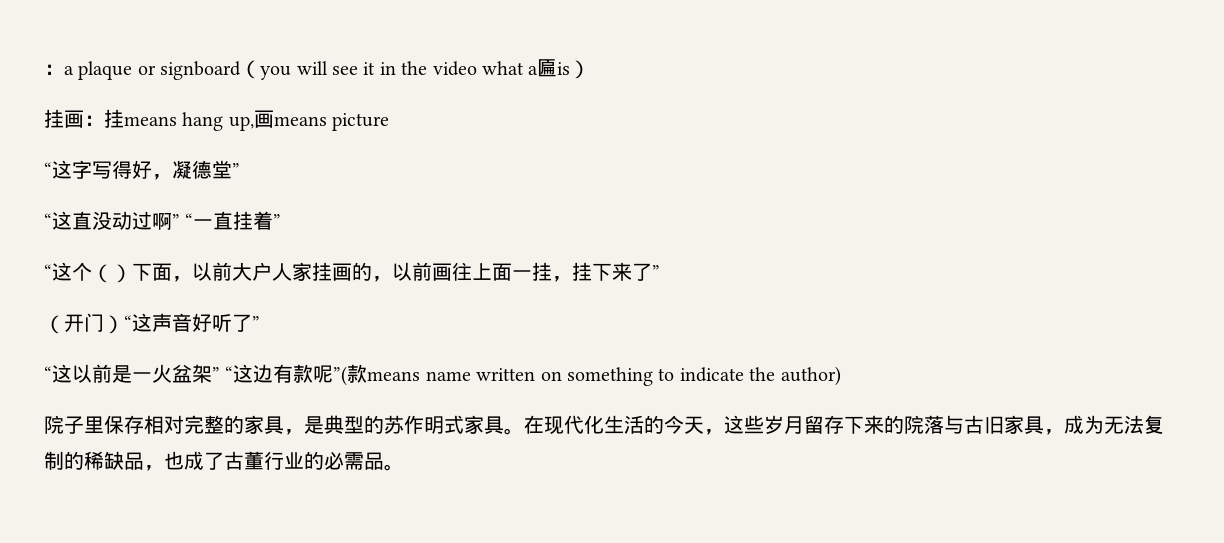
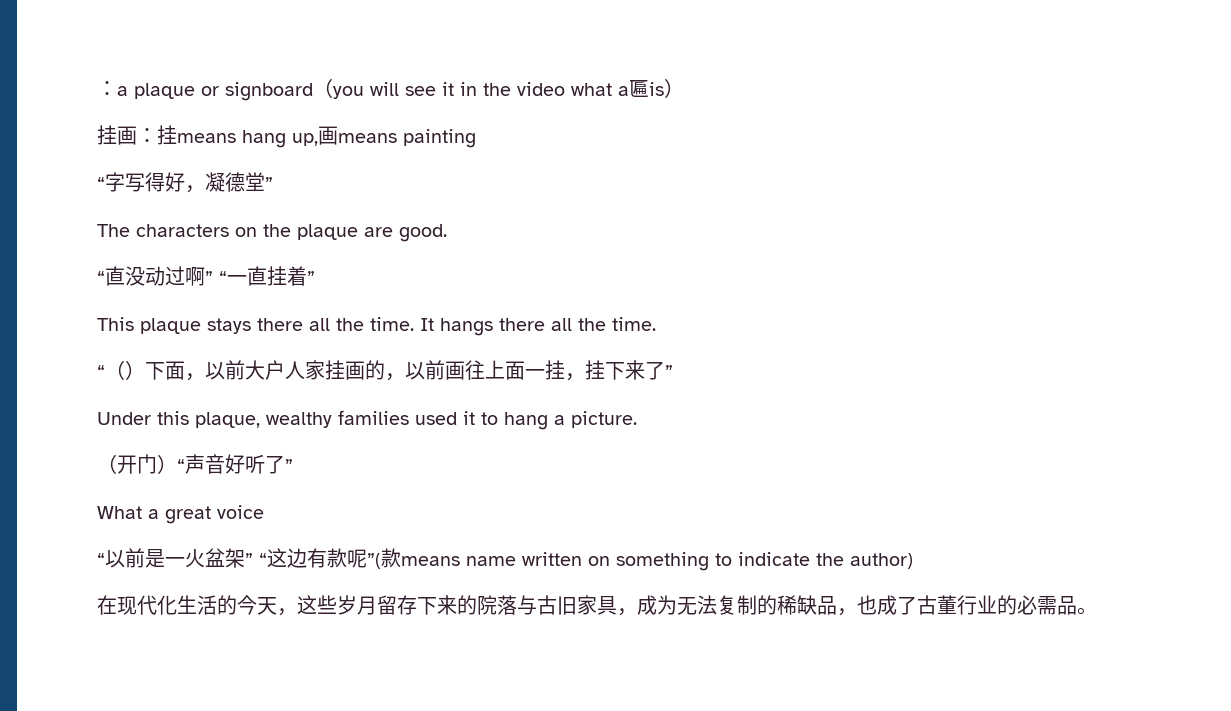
[332,113,390,131] [44,160,72,179] picture // “这 -> [403,129,476,148] [97,177,105,190] painting // “
[44,211,72,230] // “这 -> [97,224,447,242] [97,271,105,284] // The characters on the plaque are good. // “
[44,262,92,281] // “这个 -> [97,317,656,336] [97,365,105,378] // This plaque stays there all the time. It hangs there all the time. // “
(660, 272) none -> [97,410,637,430] // Under this plaque, wealthy families used it to hang a picture.
[132,313,152,332] 这 -> (185, 465) none
[44,364,72,383] // “这 -> [97,505,264,524] [97,553,105,566] // What a great voice // “
[44,415,524,435] 院子里保存相对完整的家具，是典型的苏作明式家具。 -> (913, 561) none

